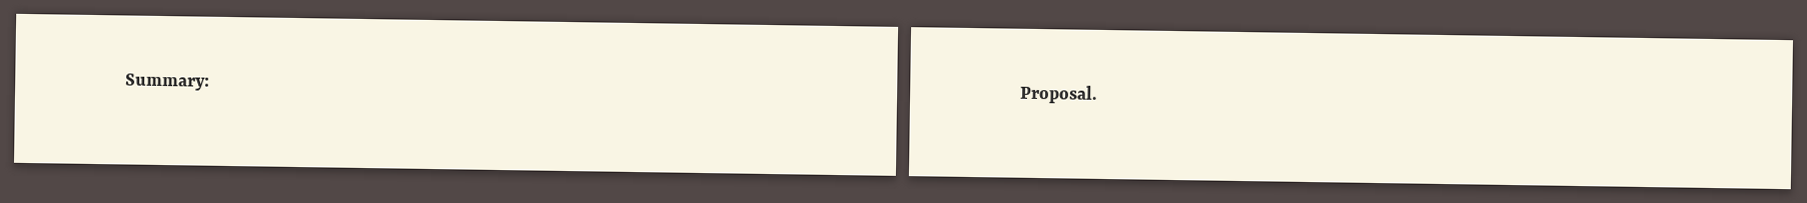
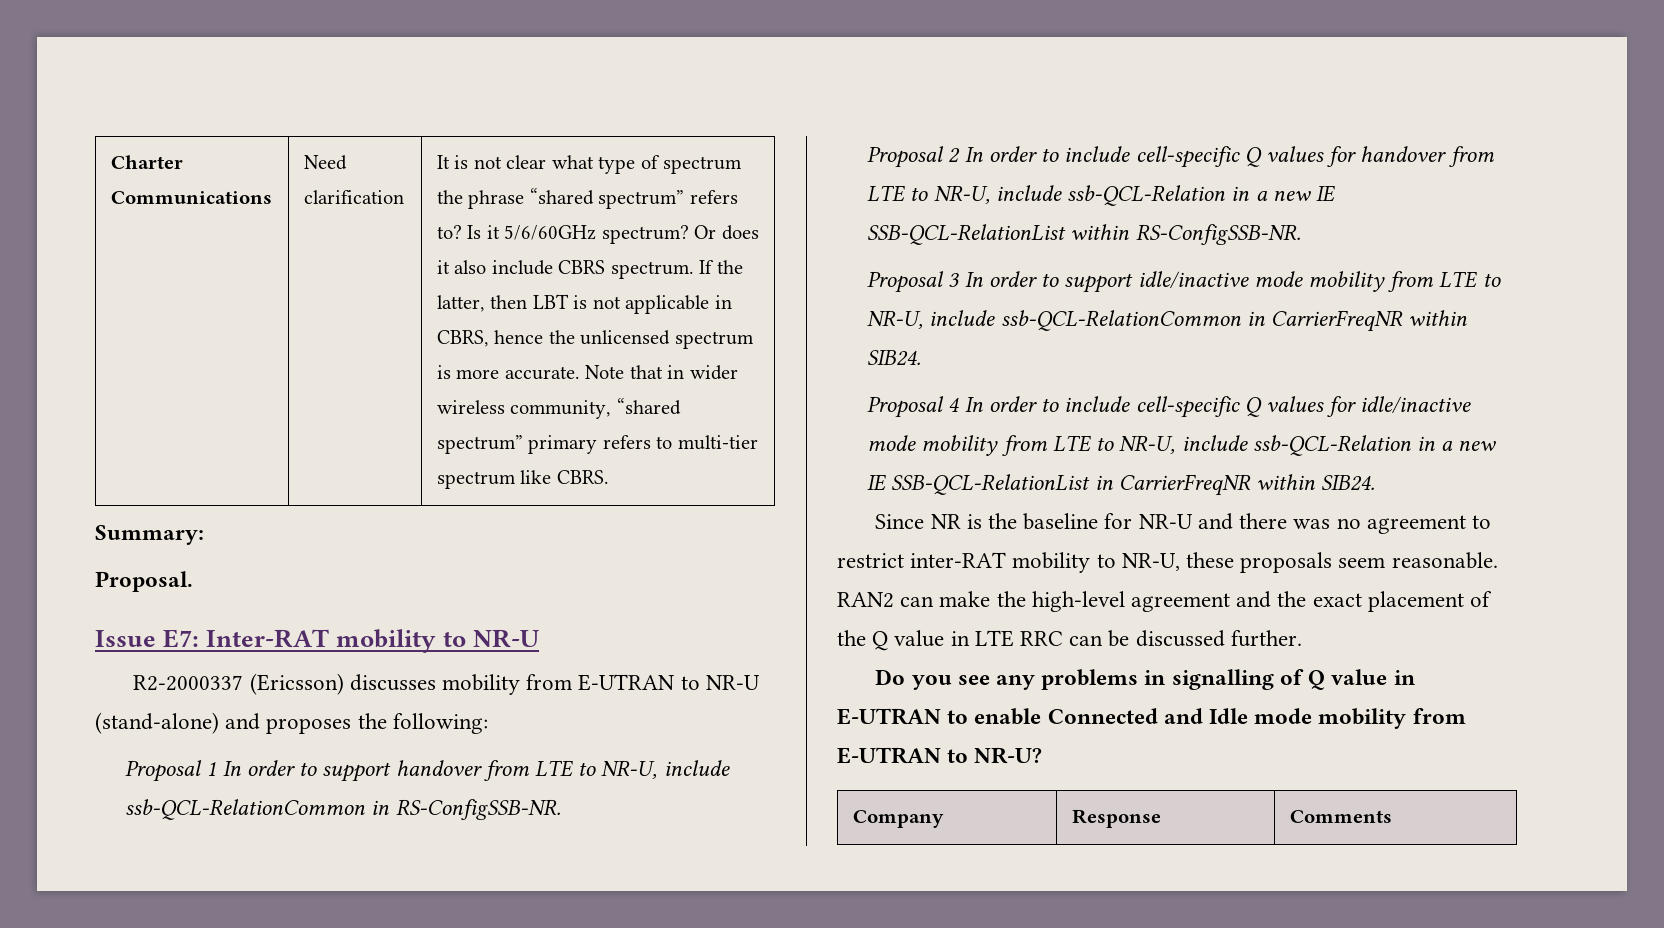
[125,73,210,91] [1019,84,1098,104] Summary: // Proposal. -> [110,155,183,169] [110,191,272,204] [303,155,347,170] [303,190,404,204] [436,155,742,174] [436,188,738,209] [436,225,759,244] [436,260,743,279] [436,294,732,314] [436,330,754,349] [436,365,738,380] [436,398,681,419] [436,435,758,454] [436,470,609,489] [95,525,204,545] [95,571,193,592] [95,629,540,653] [133,673,760,695] [95,712,488,734] [125,760,730,782] [125,799,561,820] [867,146,1495,168] [867,185,1335,206] [867,224,1301,245] [867,271,1501,293] [867,310,1468,332] [867,350,922,366] [867,396,1472,418] [867,435,1497,456] [867,474,1376,496] [875,513,1491,534] [837,552,1498,573] [837,591,1493,612] [837,630,1302,651] [875,669,1415,690] [837,708,1466,729] [837,747,1043,764] [852,810,944,828] [1071,809,1161,828] [1289,810,1392,823] Charter Communications | Need clarification | It is not clear what type of spectrum the phrase “shared spectrum” refers to? Is it 5/6/60GHz spectrum? Or does it also include CBRS spectrum. If the latter, then LBT is not applicable in CBRS, hence the unlicensed spectrum is more accurate. Note that in wider wireless community, “shared spectrum” primary refers to multi-tier spectrum like CBRS. // Summary: // Proposal. // Issue E7: Inter-RAT mobility to NR-U // R2-2000337 (Ericsson) discusses mobility from E-UTRAN to NR-U (stand-alone) and proposes the following: // Proposal 1 In order to support handover from LTE to NR-U, include ssb-QCL-RelationCommon in RS-ConfigSSB-NR. // Proposal 2 In order to include cell-specific Q values for handover from LTE to NR-U, include ssb-QCL-Relation in a new IE SSB-QCL-RelationList within RS-ConfigSSB-NR. // Proposal 3 In order to support idle/inactive mode mobility from LTE to NR-U, include ssb-QCL-RelationCommon in CarrierFreqNR within SIB24. // Proposal 4 In order to include cell-specific Q values for idle/inactive mode mobility from LTE to NR-U, include ssb-QCL-Relation in a new IE SSB-QCL-RelationList in CarrierFreqNR within SIB24. // Since NR is the baseline for NR-U and there was no agreement to restrict inter-RAT mobility to NR-U, these proposals seem reasonable. RAN2 can make the high-level agreement and the exact placement of the Q value in LTE RRC can be discussed further. // Do you see any problems in signalling of Q value in E-UTRAN to enable Connected and Idle mode mobility from E-UTRAN to NR-U? // Company | Response | Comments

